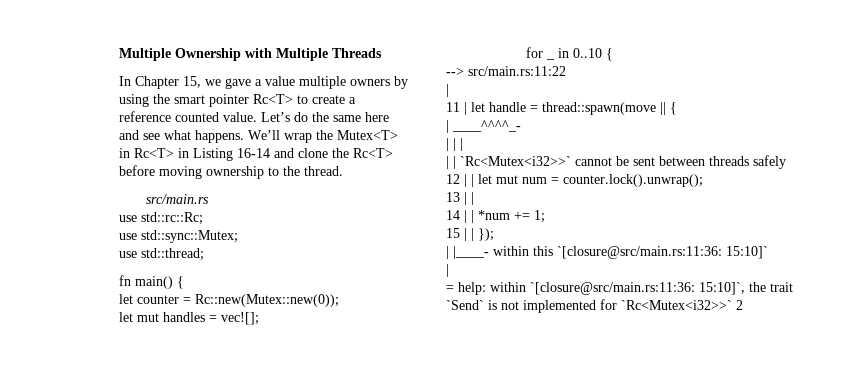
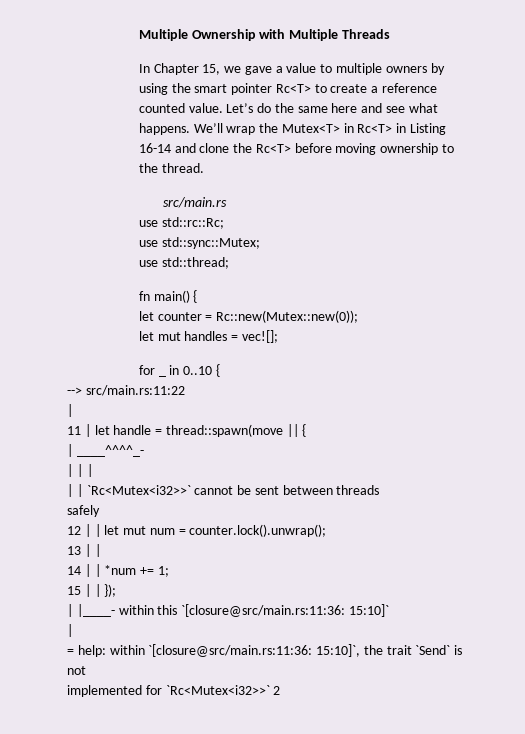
(296, 81) none -> [320,64,333,73] to
(749, 161) none -> (380, 490) //
(519, 305) none -> (86, 670) //

